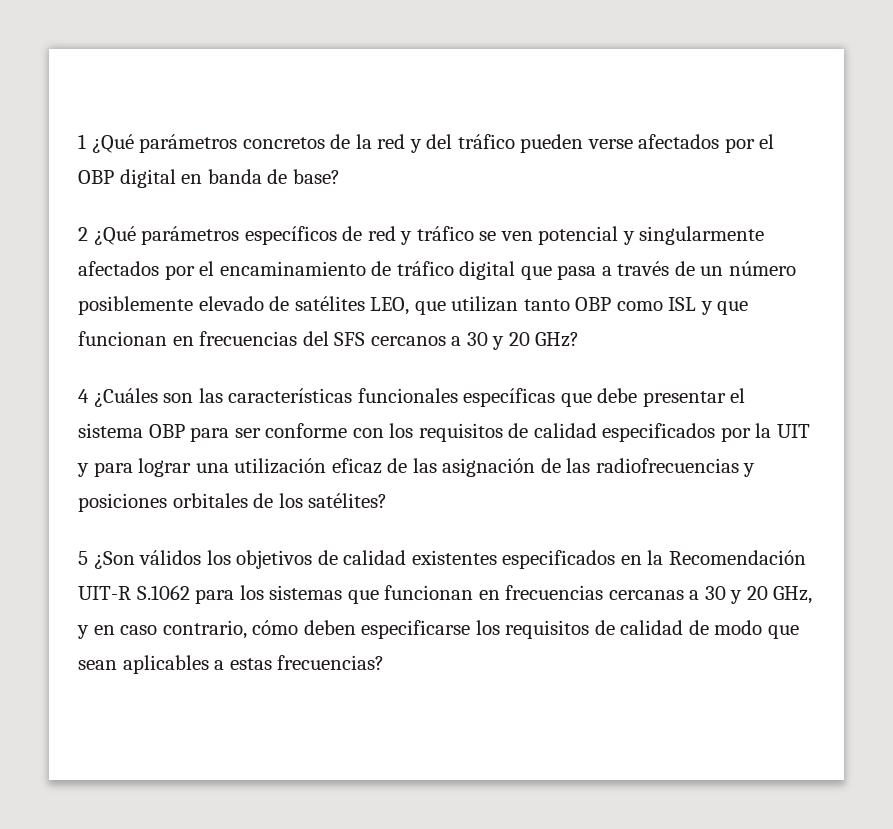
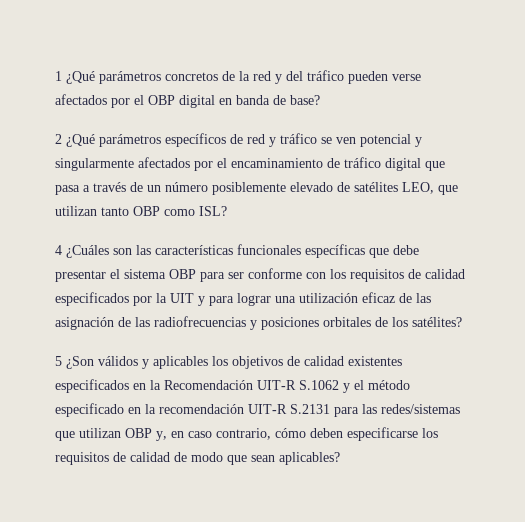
[668,297,749,315] [78,331,580,350] ISL y que funcionan en frecuencias del SFS cercanos a 30 y 20 GHz? -> [199,206,227,216] ISL?
(202, 557) none -> [142,356,208,369] y aplicables
[195,585,813,604] [77,625,89,639] para los sistemas que funcionan en frecuencias cercanas a 30 y 20 GHz, y -> [343,380,410,393] [55,403,460,417] [55,428,167,441] y el método especificado en la recomendación UIT-R S.2131 para las redes/sistemas que utilizan OBP y,
[122,655,385,674] aplicables a estas frecuencias? -> [279,452,340,465] aplicables?

